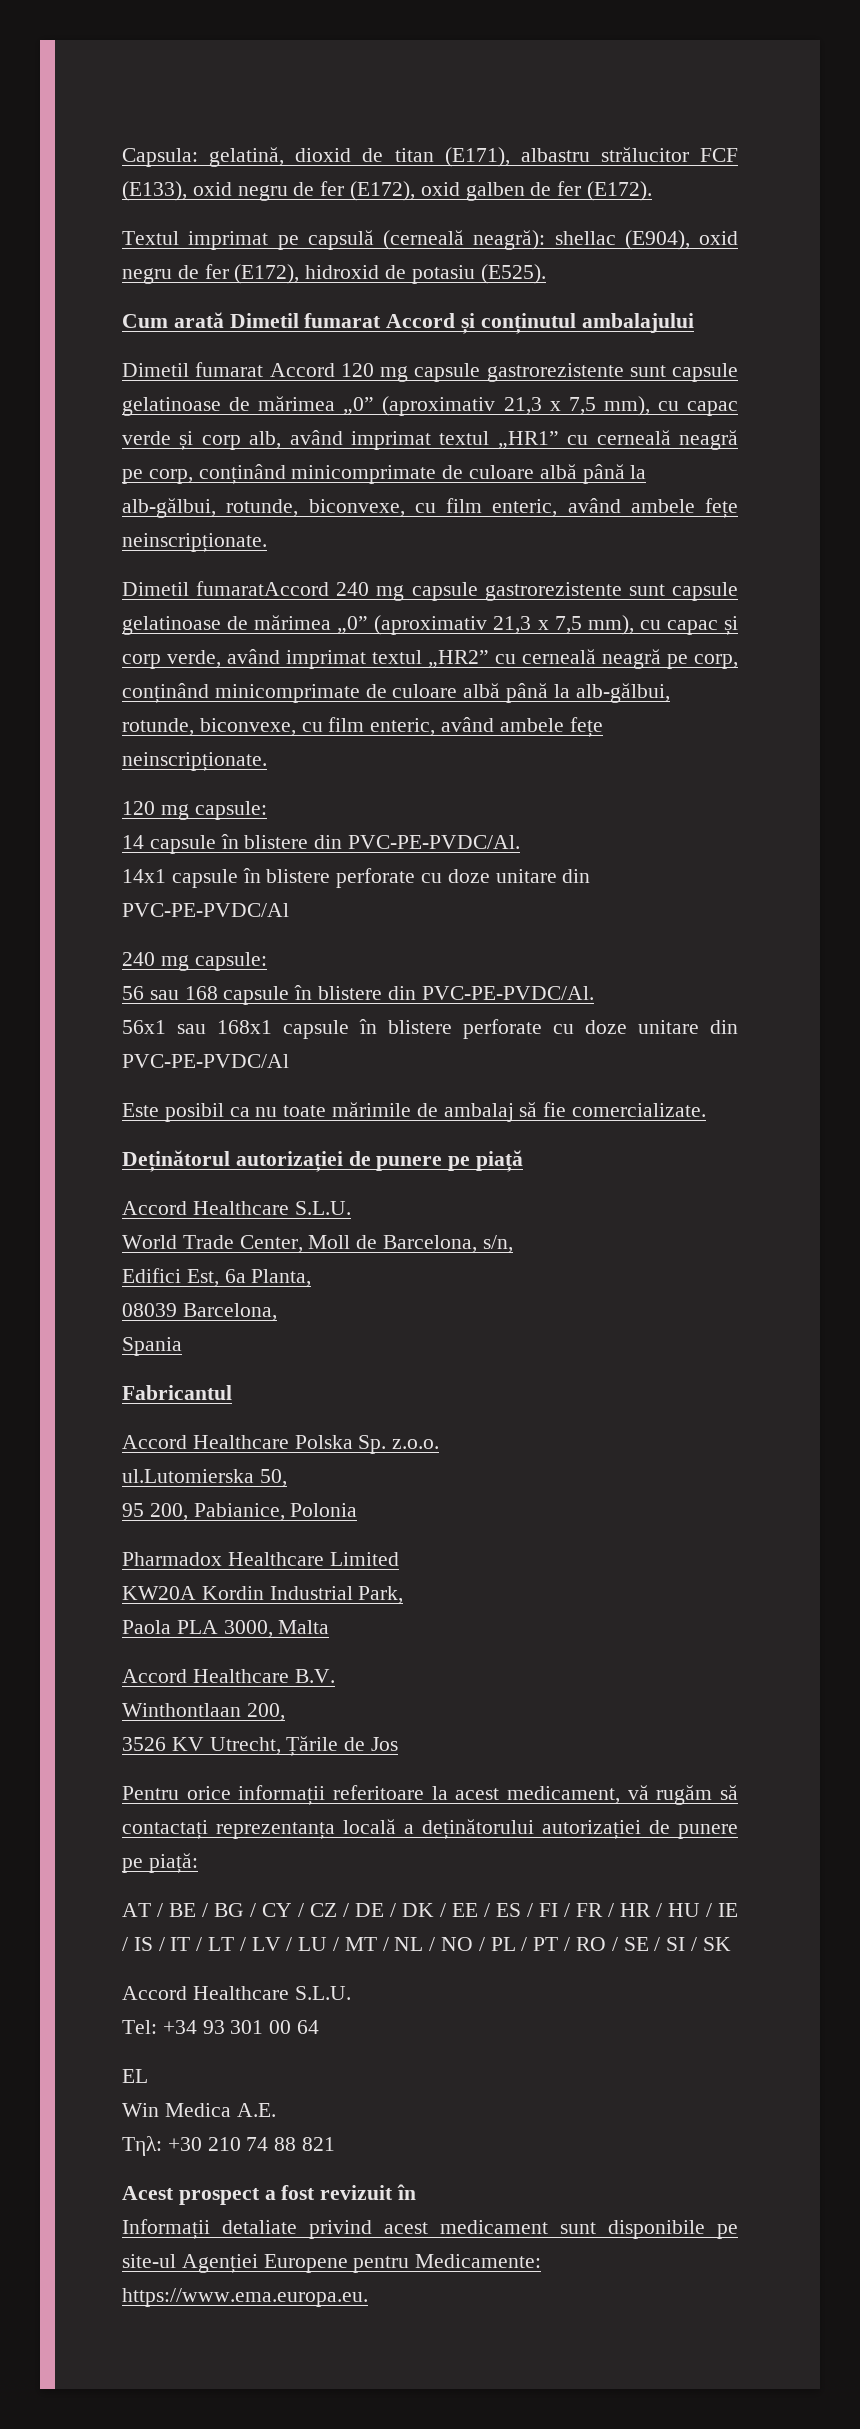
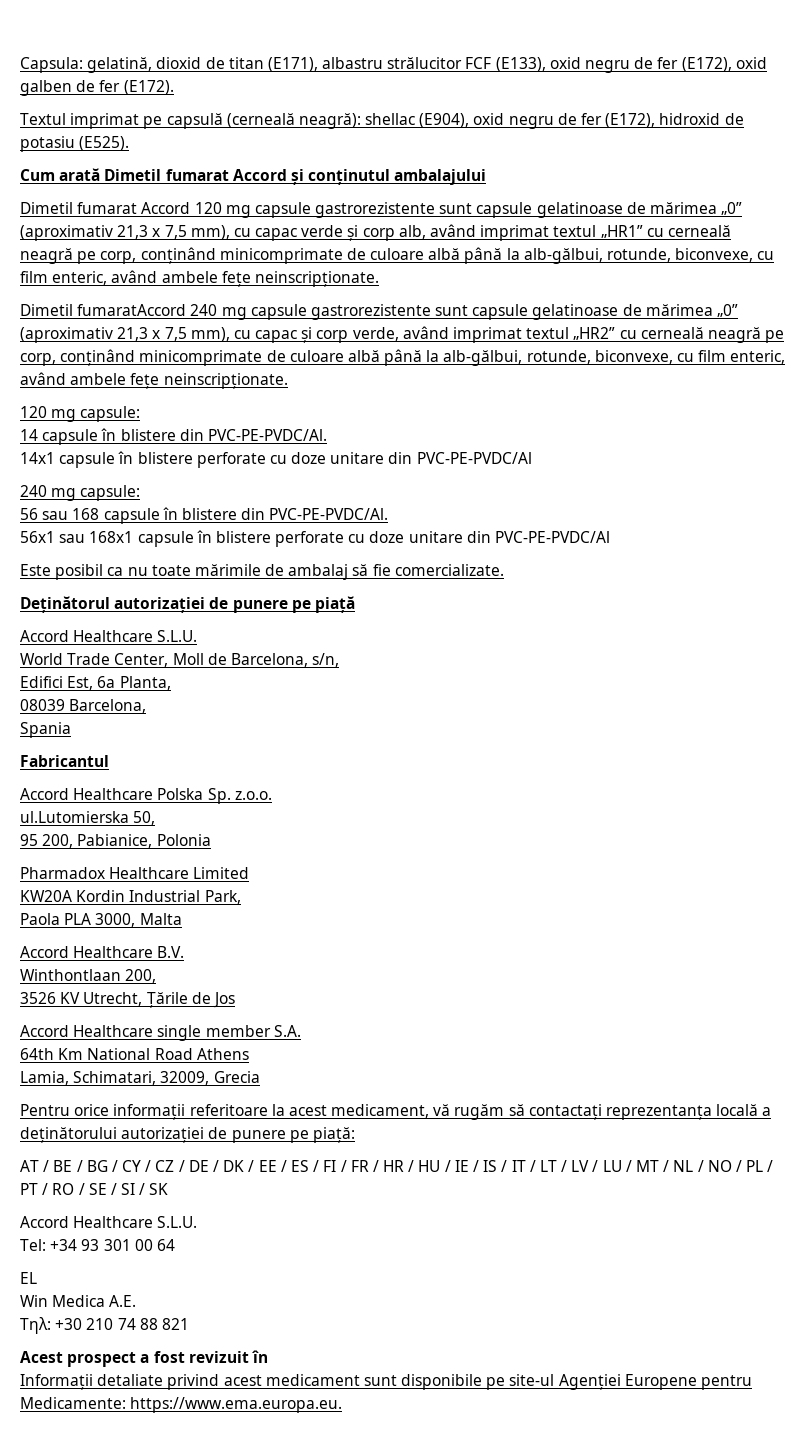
(399, 1744) none -> [20,1025,301,1041] [20,1048,249,1060] [20,1071,260,1085] // Accord Healthcare single member S.A. // 64th Km National Road Athens // Lamia, Schimatari, 32009, Grecia

